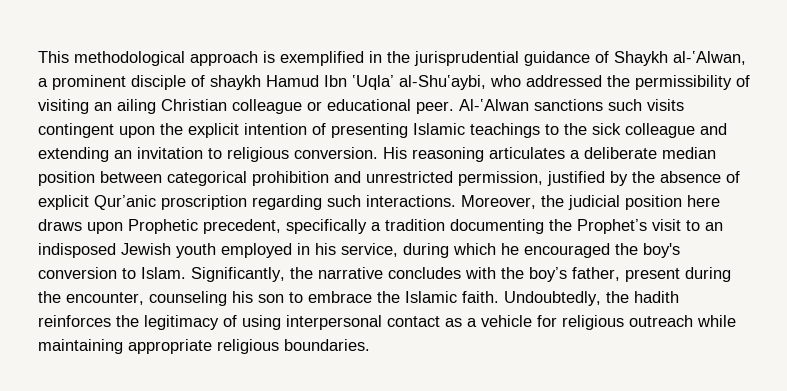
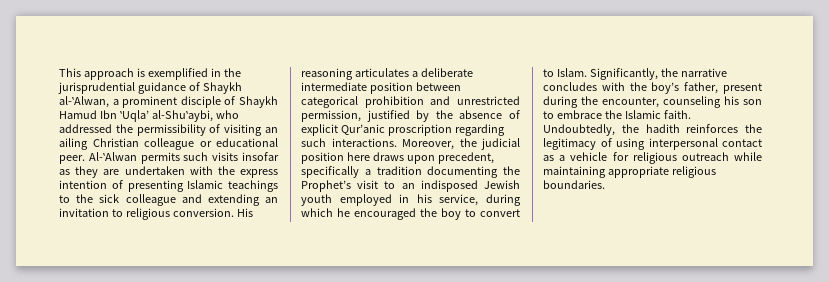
[74,51,185,66] methodological -> (81, 72) none
[210,75,261,90] shaykh -> [239,96,278,108] Shaykh
[534,99,603,111] sanctions -> [140,152,180,164] permits
[38,123,239,138] contingent upon the explicit -> [242,152,279,161] [59,166,278,178] insofar as they are undertaken with the express
[662,147,716,159] median -> [301,82,367,91] intermediate
[128,219,198,234] Prophetic -> (435, 159) none
[643,243,680,258] [38,267,117,279] boy's conversion -> [441,208,520,220] boy to convert

